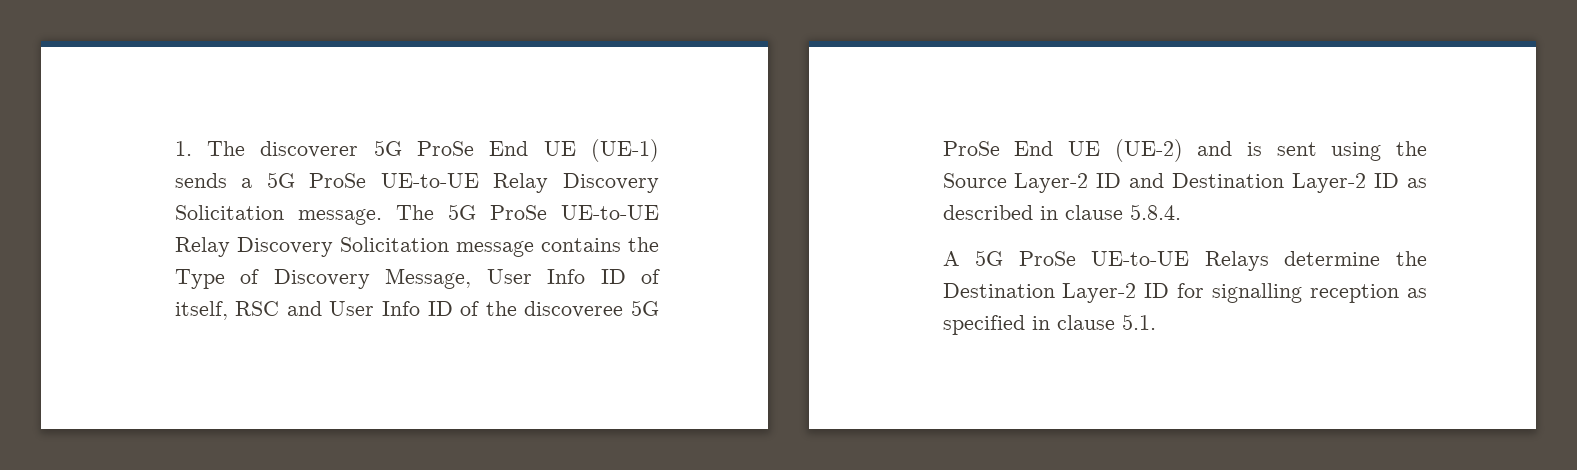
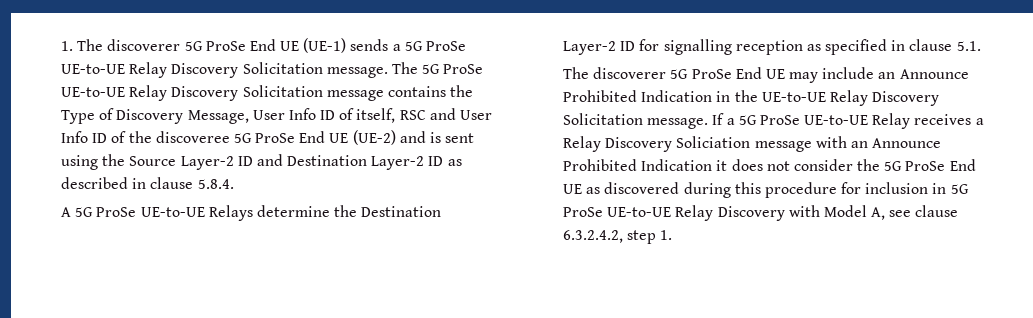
(1156, 322) none -> [562,67,969,83] [562,90,940,106] [562,113,984,129] [562,136,942,152] [562,159,976,171] [562,182,969,198] [562,205,959,221] [562,230,673,244] // The discoverer 5G ProSe End UE may include an Announce Prohibited Indication in the UE-to-UE Relay Discovery Solicitation message. If a 5G ProSe UE-to-UE Relay receives a Relay Discovery Soliciation message with an Announce Prohibited Indication it does not consider the 5G ProSe End UE as discovered during this procedure for inclusion in 5G ProSe UE-to-UE Relay Discovery with Model A, see clause 6.3.2.4.2, step 1.

